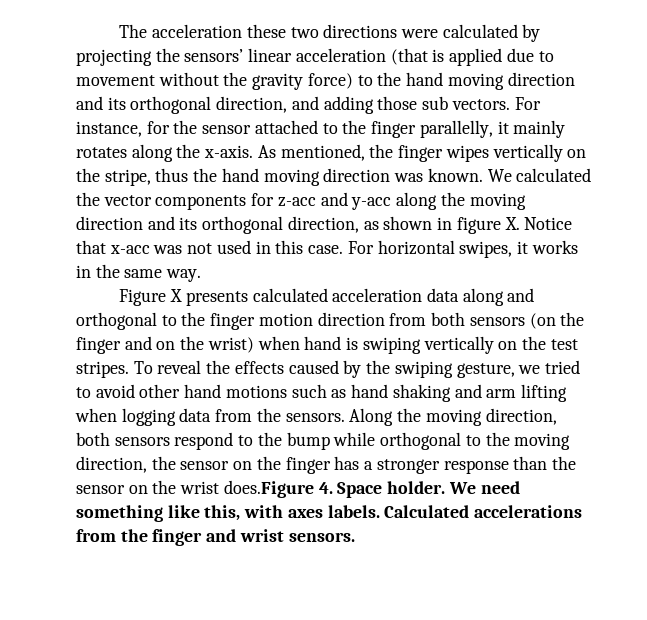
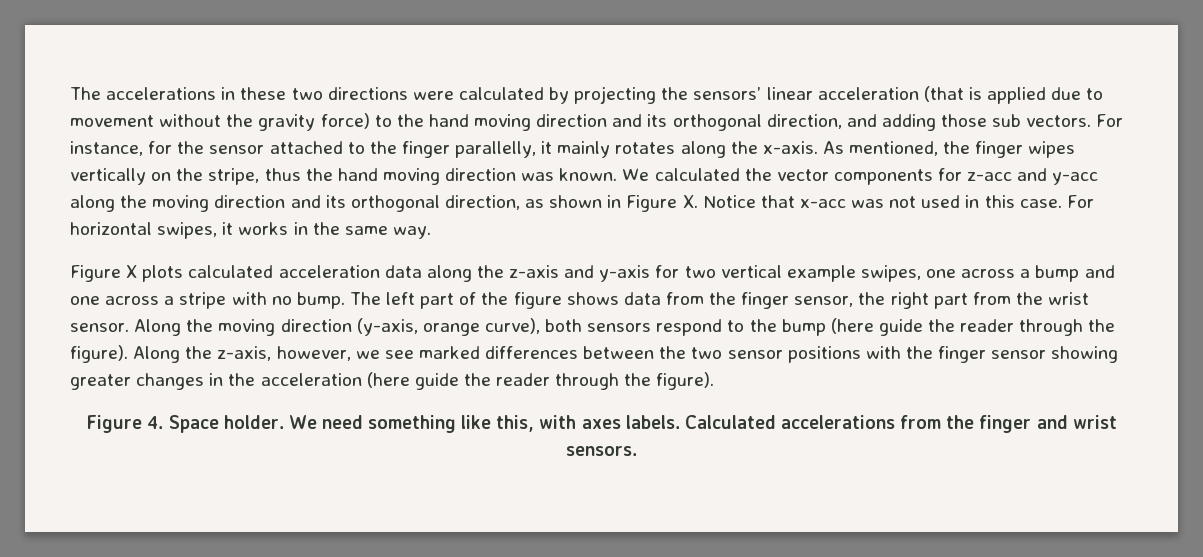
[119,24,243,38] The acceleration -> [70,87,236,100] The accelerations in
[456,217,501,234] figure -> [626,195,678,212] Figure
[185,291,248,306] presents -> [142,265,184,282] plots
[507,288,535,302] [76,312,585,330] [76,336,578,354] [76,360,580,378] [76,384,567,402] [75,408,557,426] and orthogonal to the finger motion direction from both sensors (on the finger and on the wrist) when hand is swiping vertically on the test stripes. To reveal the effects caused by the swiping gesture, we tried to avoid other hand motions such as hand shaking and arm lifting when logging data from the sensors. Along the moving direction, -> [476,265,1115,282] [70,292,1090,309] [70,318,540,336] the z-axis and y-axis for two vertical example swipes, one across a bump and one across a stripe with no bump. The left part of the figure shows data from the finger sensor, the right part from the wrist sensor. Along the moving direction (y-axis, orange curve),
[333,432,571,450] [76,456,576,474] [76,480,314,498] while orthogonal to the moving direction, the sensor on the finger has a stronger response than the sensor on the wrist does.Figure -> [830,318,1116,336] [70,345,1119,363] [70,372,715,390] [86,415,143,433] (here guide the reader through the figure). Along the z-axis, however, we see marked differences between the two sensor positions with the finger sensor showing greater changes in the acceleration (here guide the reader through the figure). // Figure

